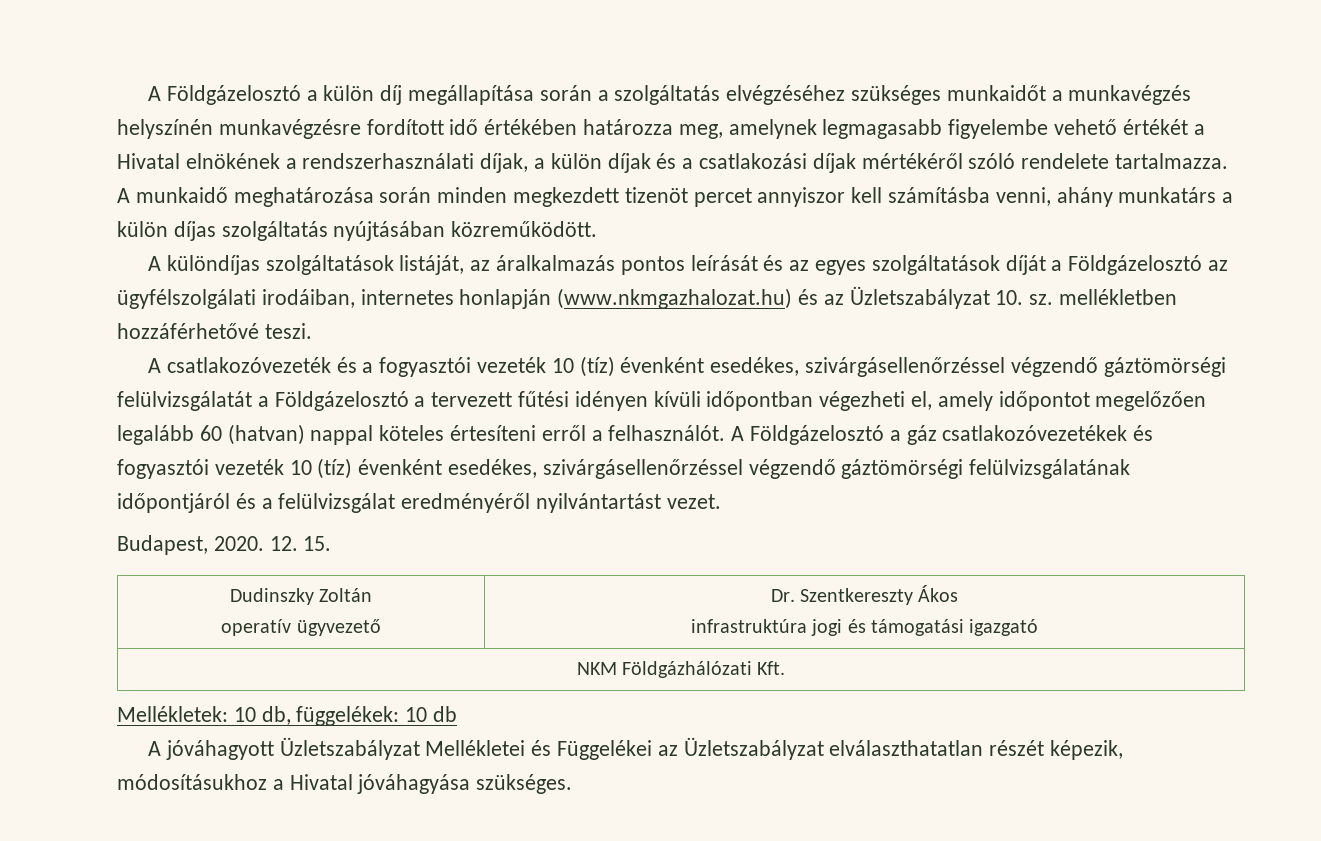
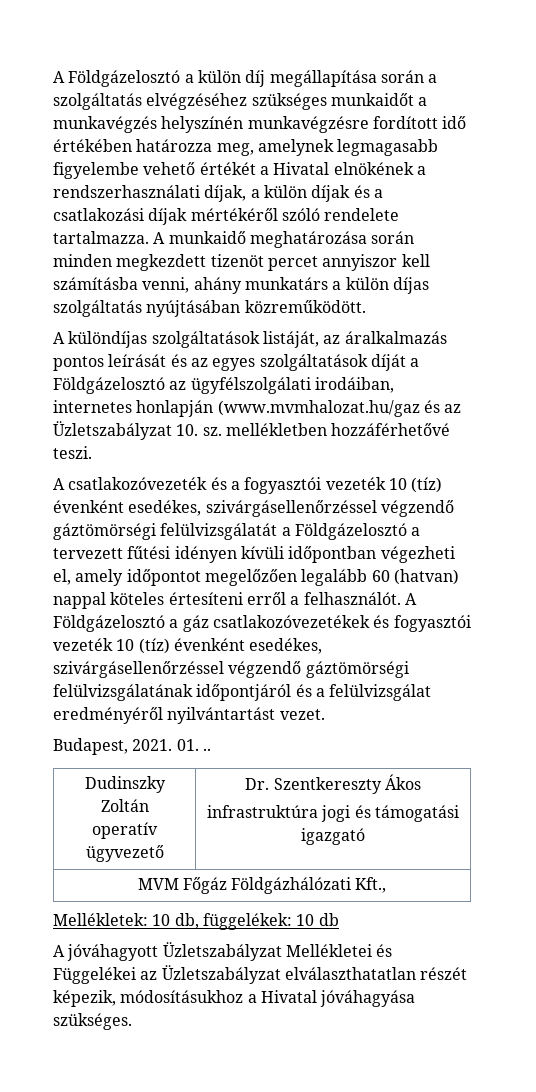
[557,288,793,309] (www.nkmgazhalozat.hu) -> [217,400,420,417] (www.mvmhalozat.hu/gaz
[213,536,332,551] 2020. 12. 15. -> [132,739,211,751] 2021. 01. ..
[576,661,786,678] NKM Földgázhálózati Kft. -> [137,877,387,894] MVM Főgáz Földgázhálózati Kft.,

